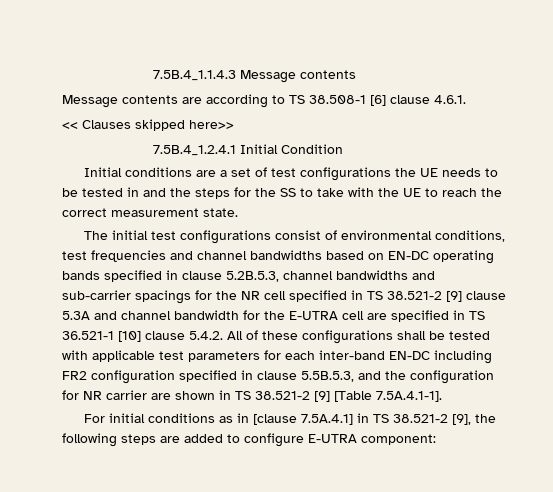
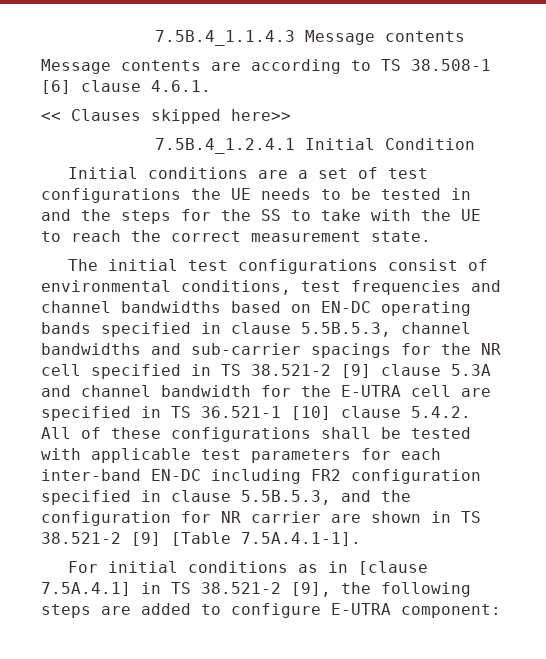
[226,271,279,282] 5.2B.5.3, -> [301,322,391,337] 5.5B.5.3,

